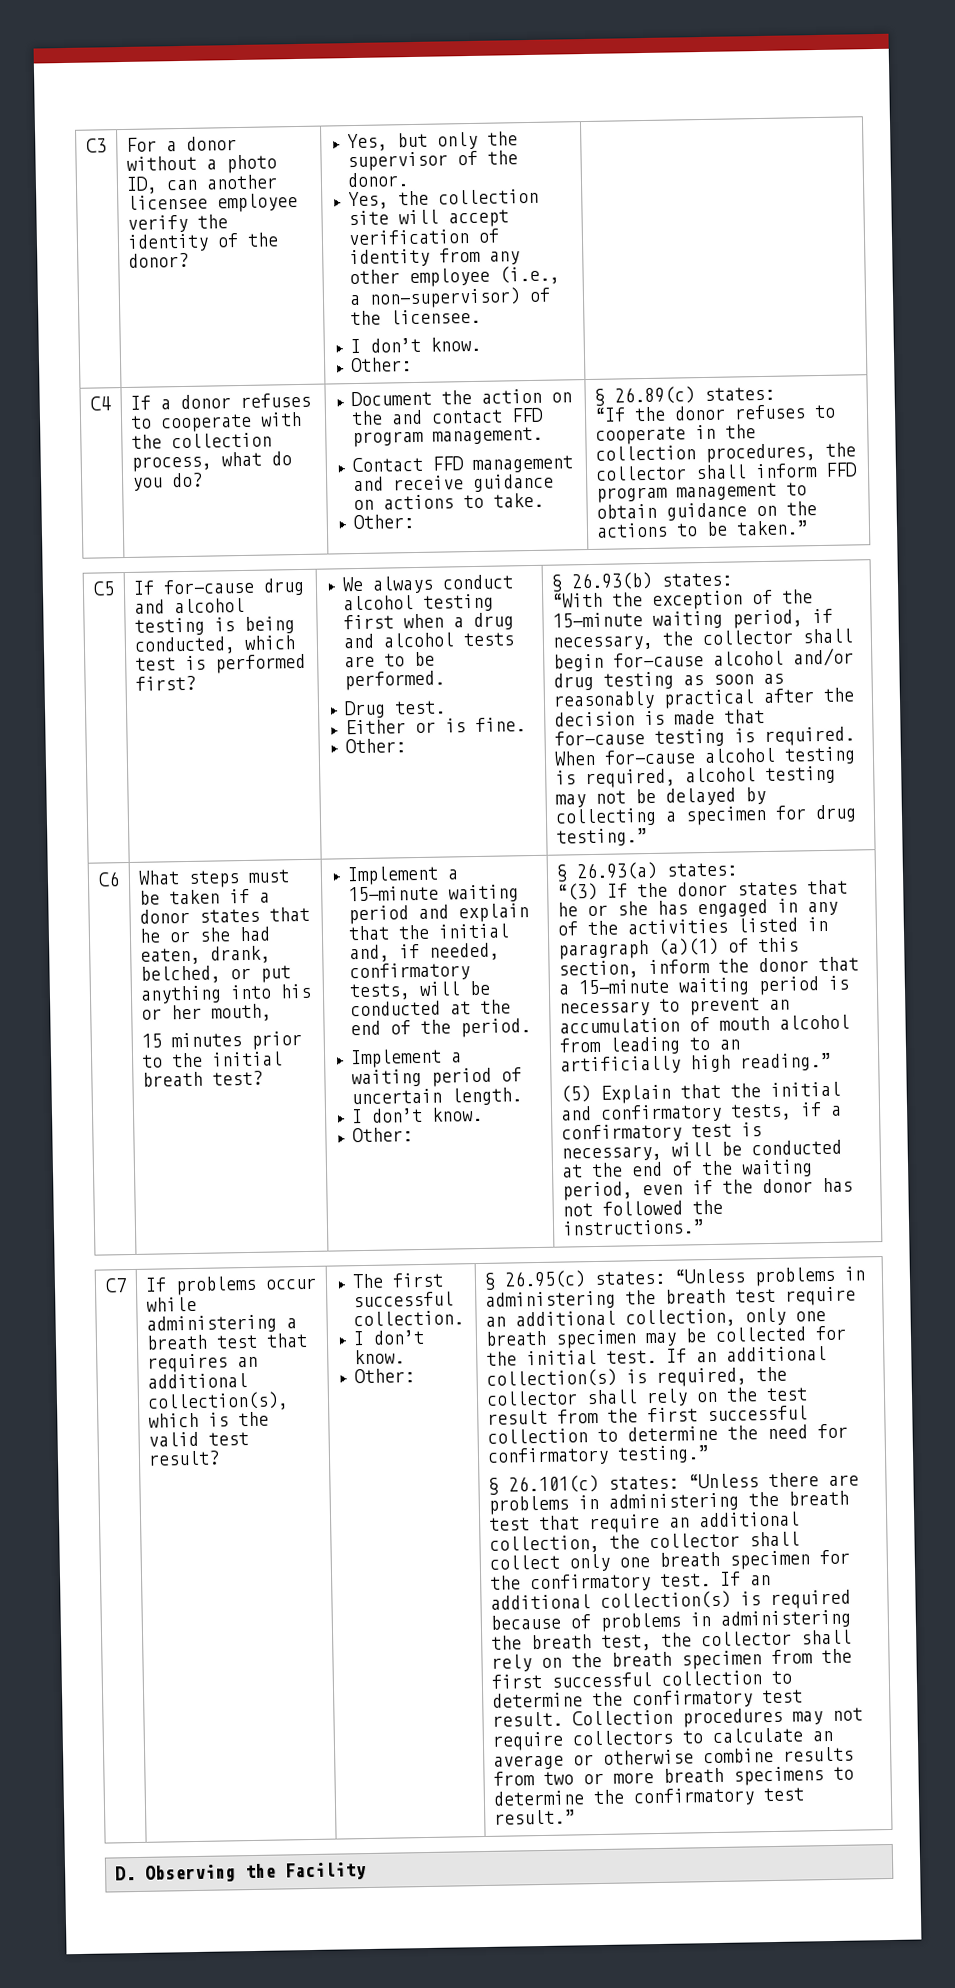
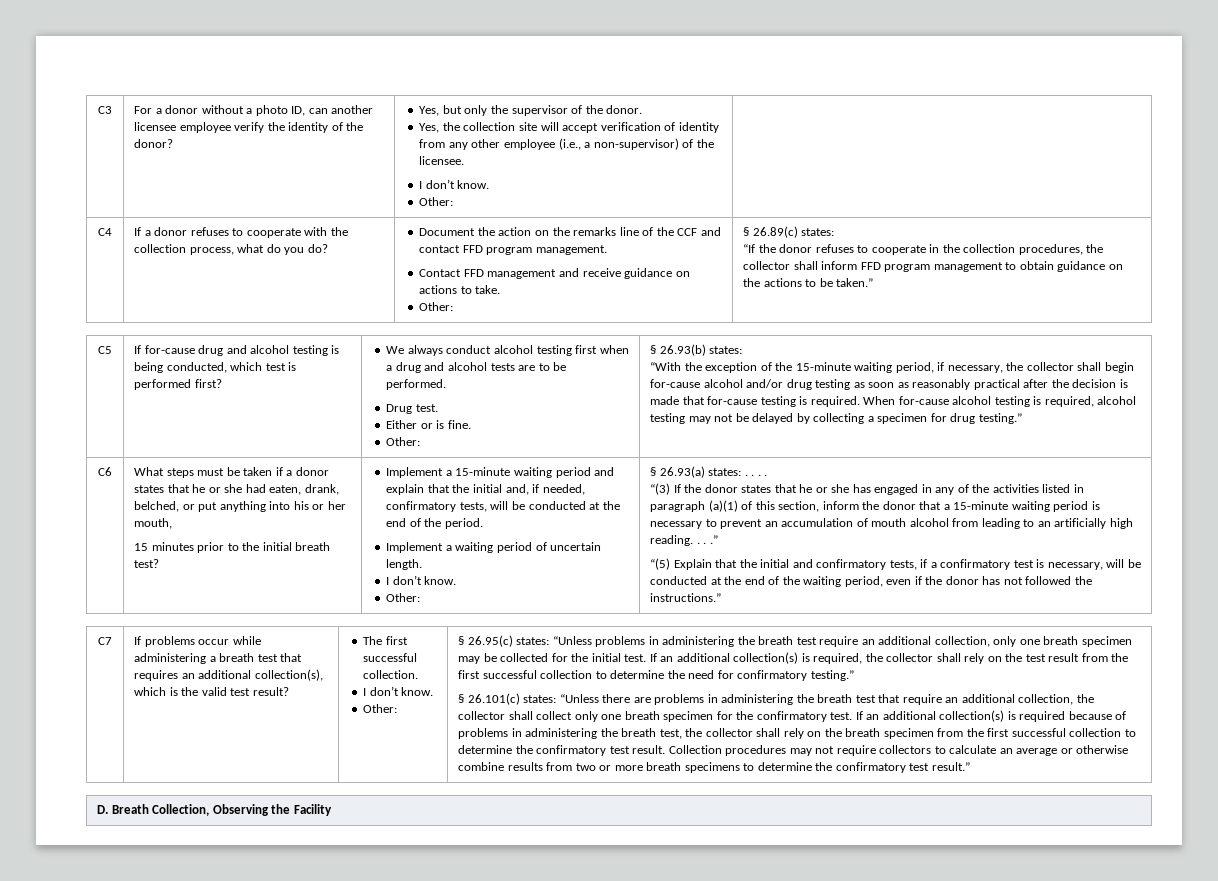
(383, 418) none -> [573,227,698,236] remarks line of the CCF
(738, 869) none -> [744,474,768,476] . . . .
[740,1052,832,1072] [560,1085,592,1103] reading.” // (5) -> [650,535,718,546] [650,558,671,570] reading. . . .” // “(5)
(137, 1873) none -> [111,804,210,816] Breath Collection,

